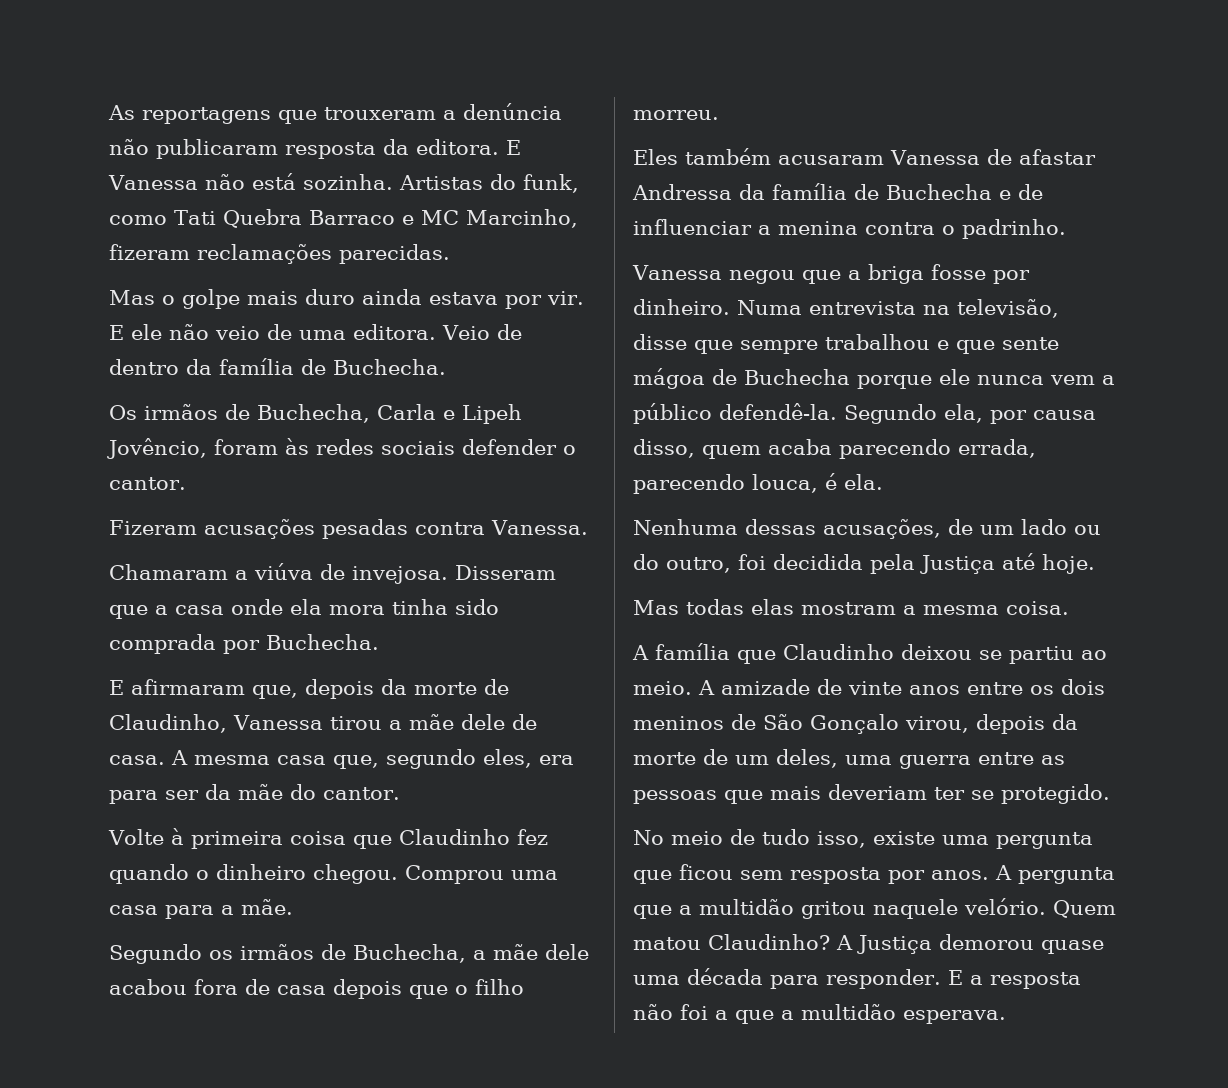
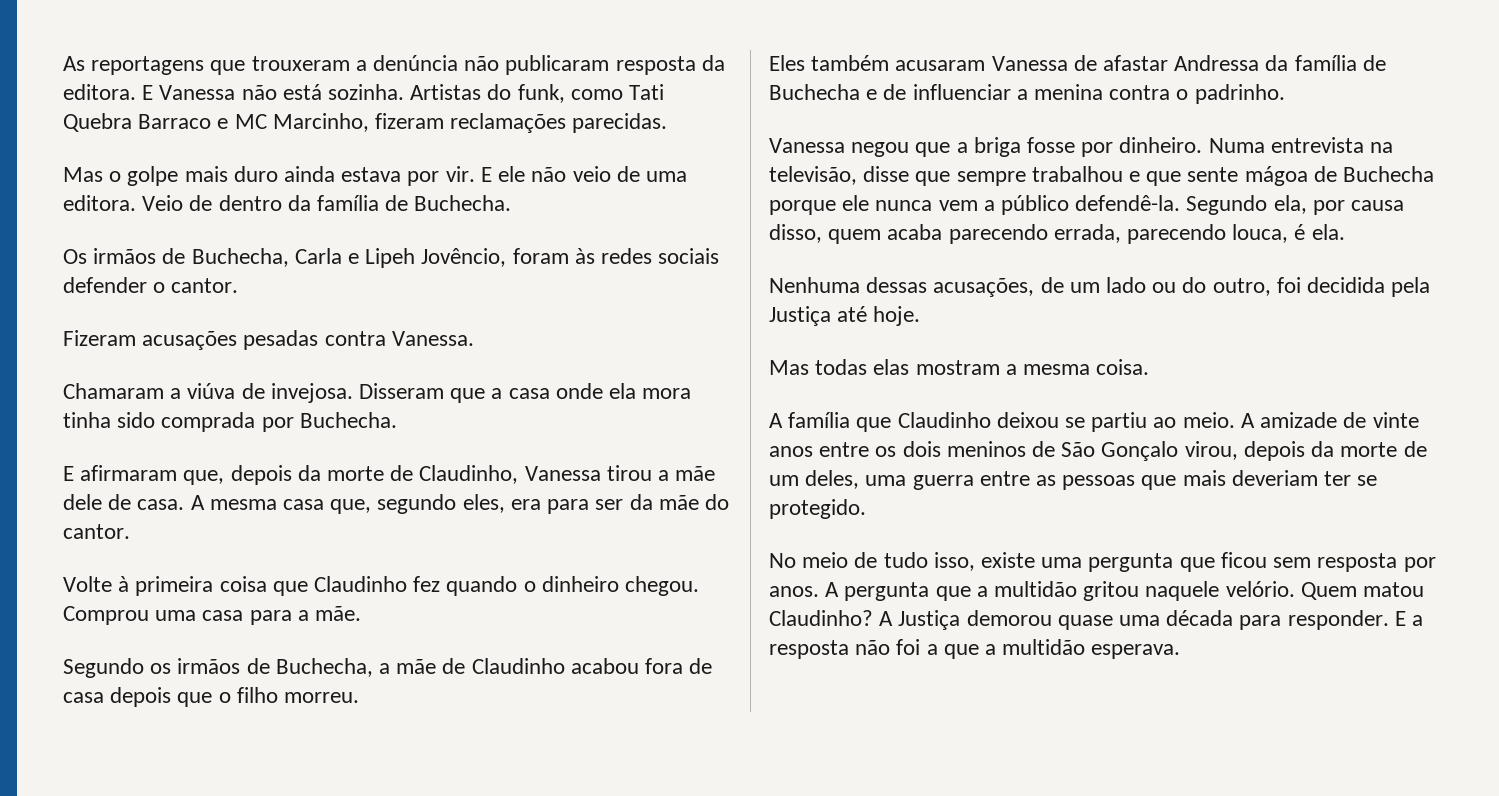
[545,944,589,960] dele -> [442,658,565,674] de Claudinho

